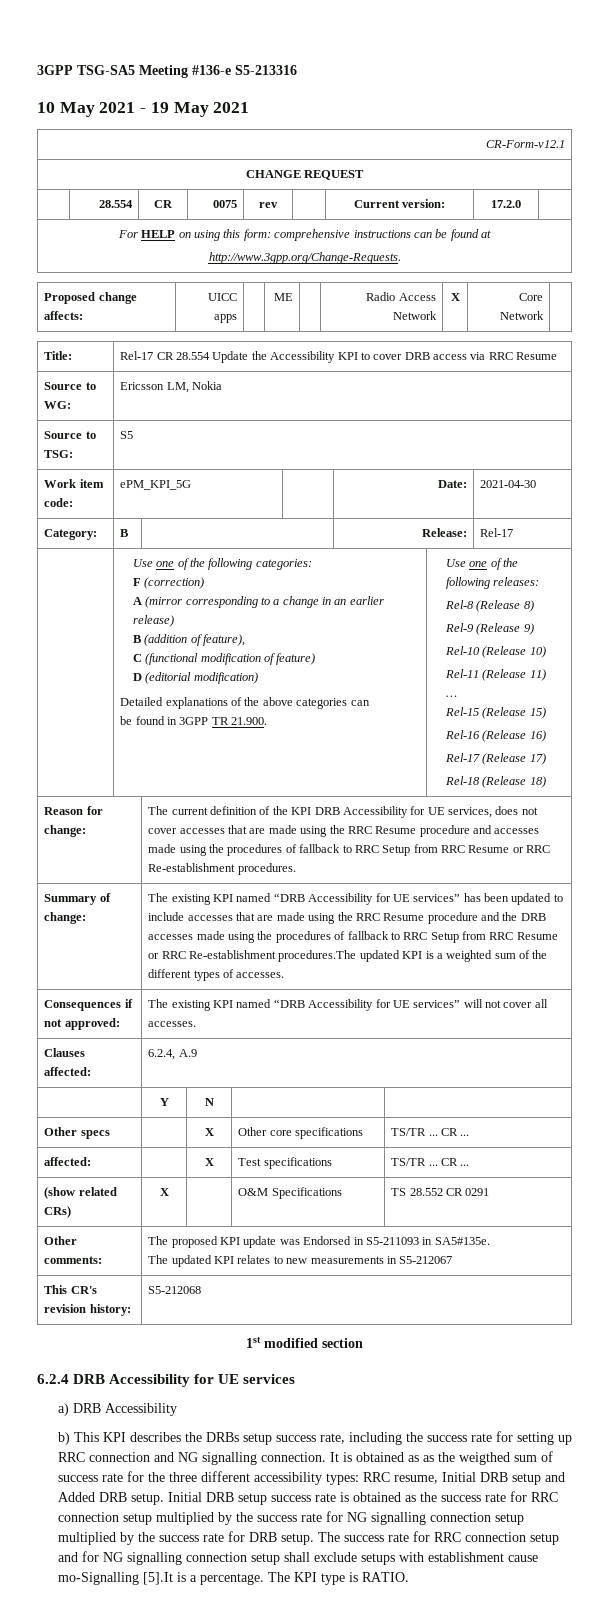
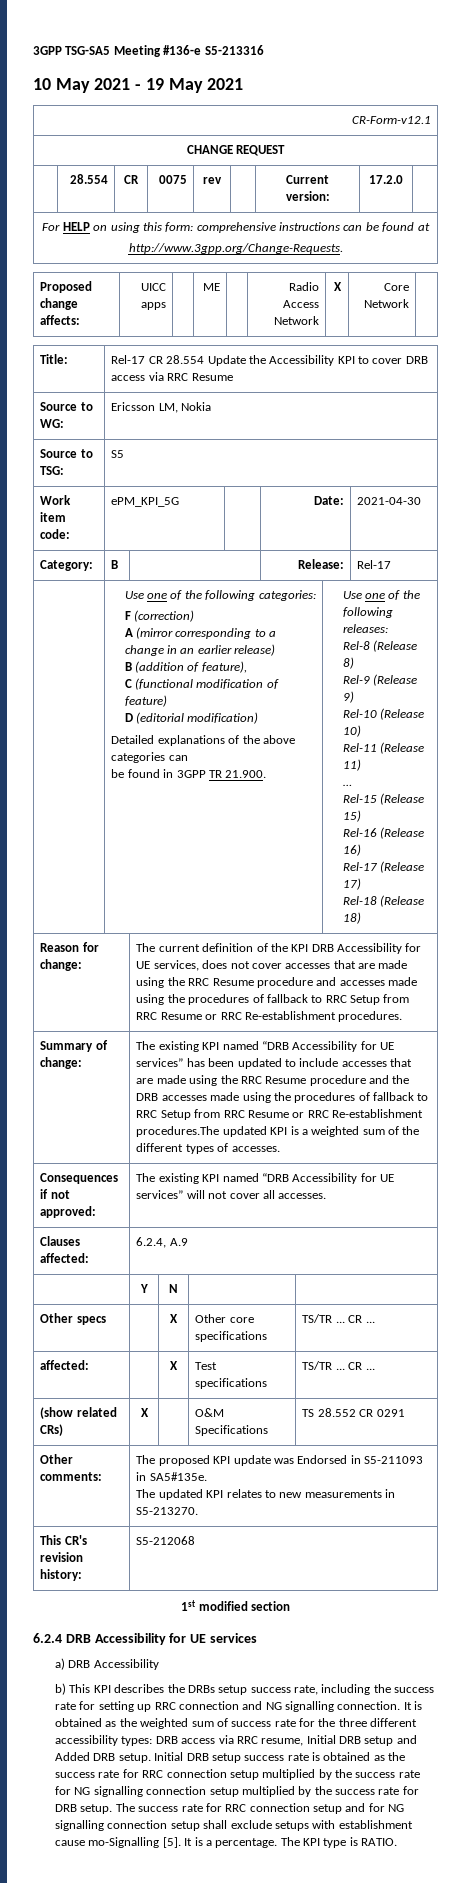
[399,1256,453,1264] S5-212067 -> [136,1507,199,1515] S5-213270.
[422,1452,510,1465] as the weigthed -> [119,1718,189,1729] the weighted
(359, 1479) none -> [155,1735,234,1744] DRB access via
[142,1572,173,1585] [5].It -> [162,1837,193,1848] [5]. It

